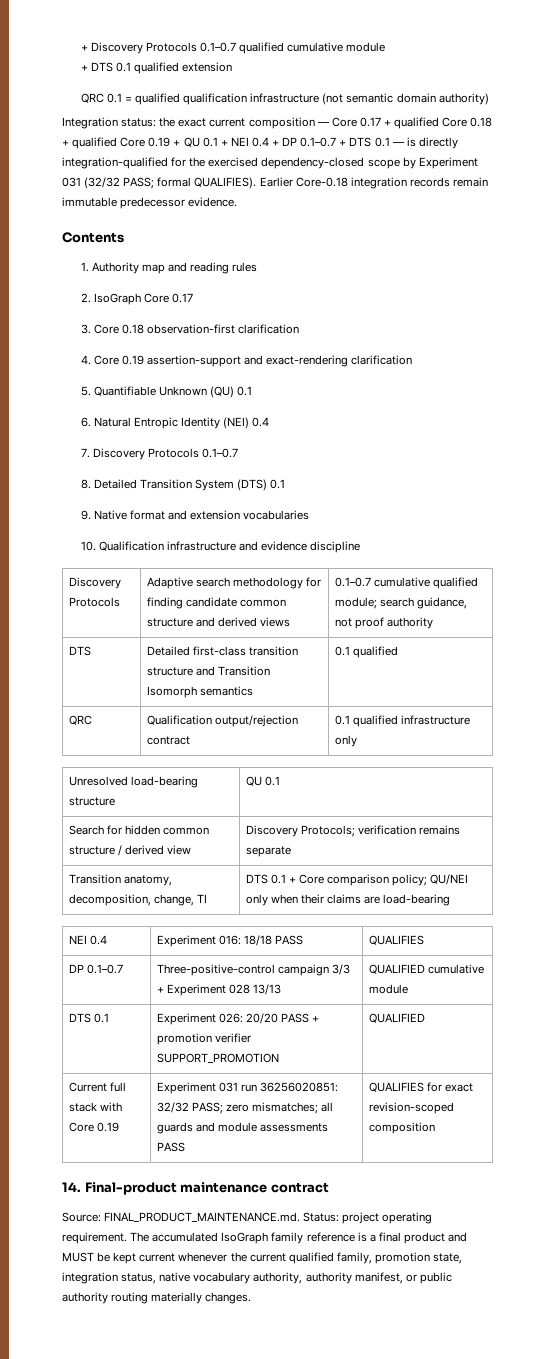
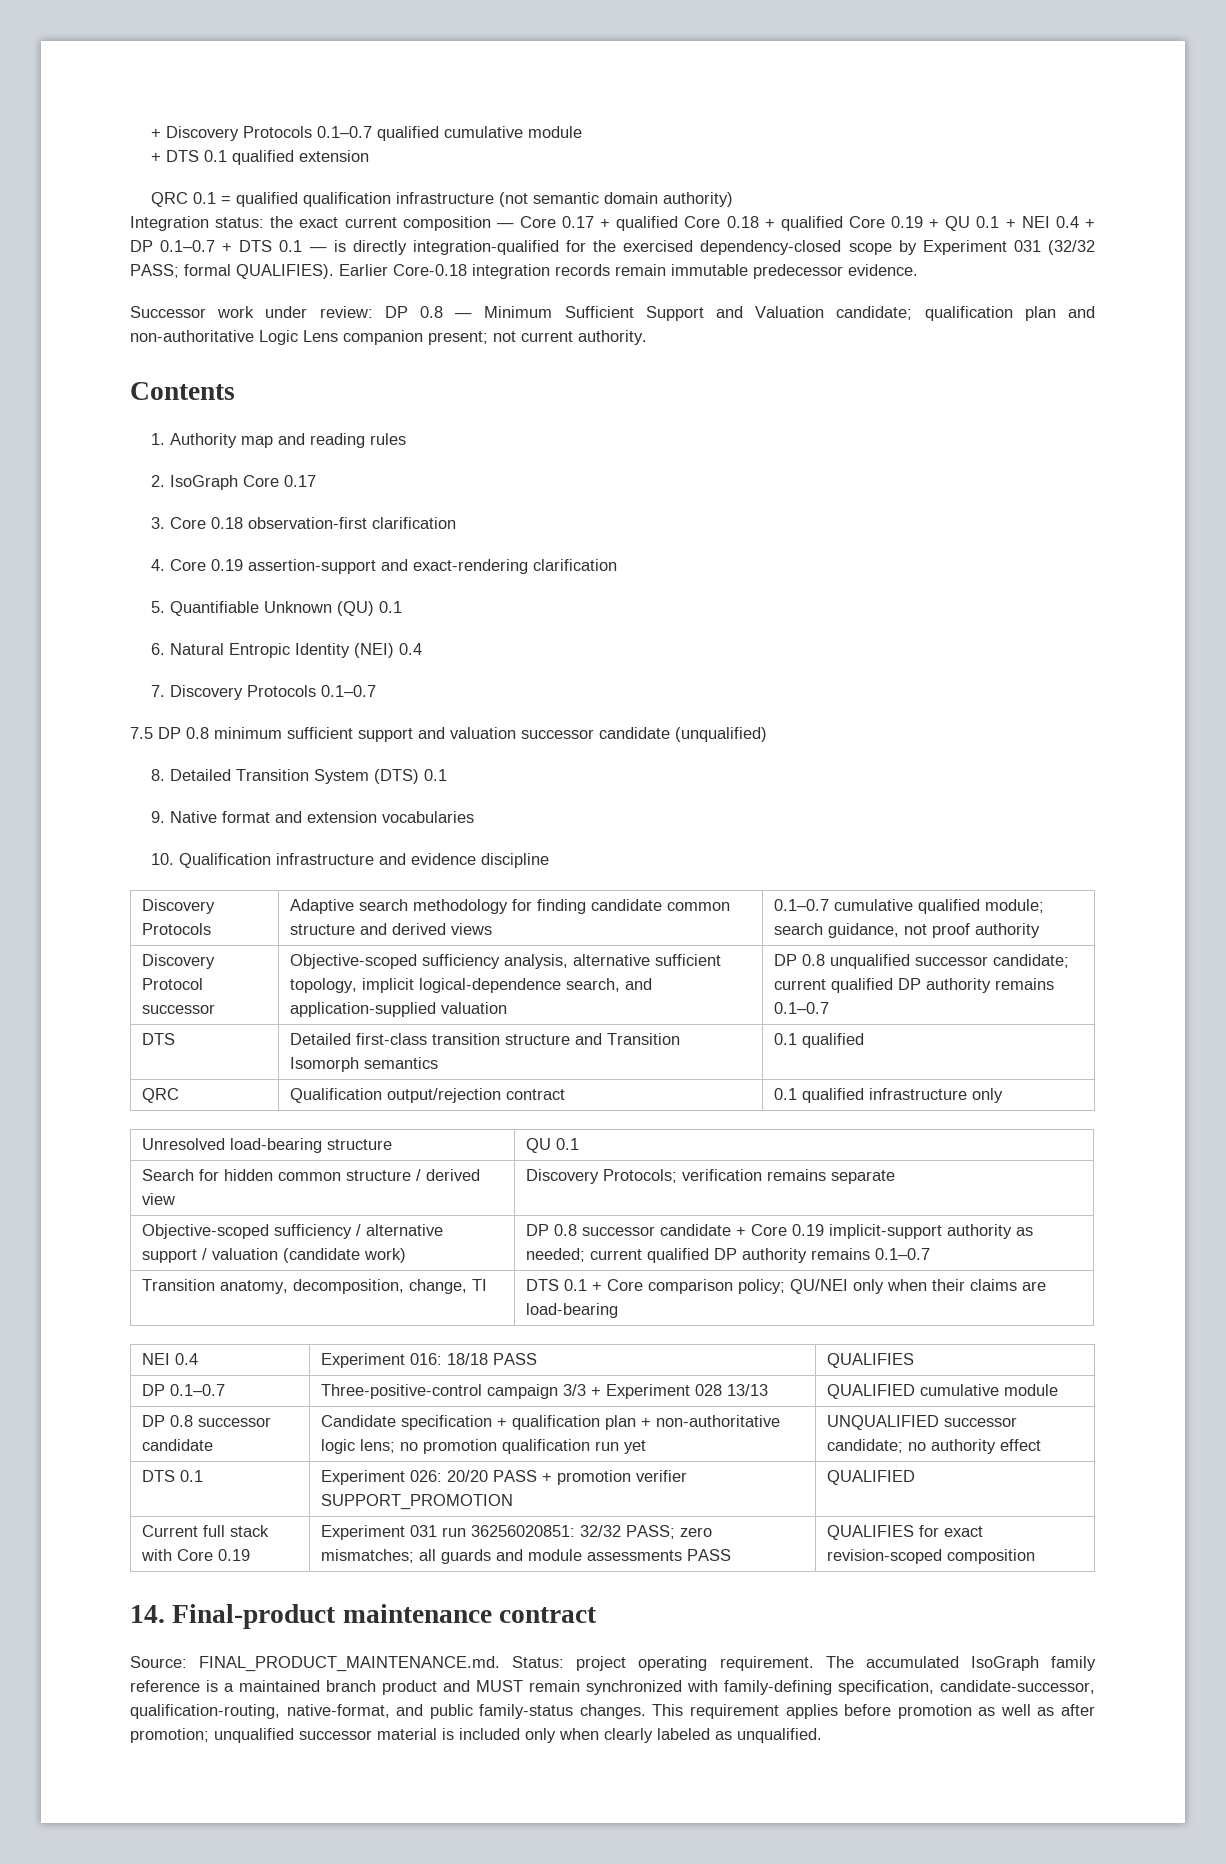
(238, 202) none -> [130,306,1096,321] [130,330,647,345] // Successor work under review: DP 0.8 — Minimum Sufficient Support and Valuation candidate; qualification plan and non-authoritative Logic Lens companion present; not current authority.
(239, 453) none -> [130,727,767,742] // 7.5 DP 0.8 minimum sufficient support and valuation successor candidate (unqualified)
(433, 623) none -> [142,954,216,969] [142,978,204,990] [142,1004,216,1014] [290,954,722,969] [290,978,653,993] [290,1002,508,1017] [774,954,1070,969] [774,978,1055,993] [774,1002,830,1014] // Discovery Protocol successor | Objective-scoped sufficiency analysis, alternative sufficient topology, implicit logical-dependence search, and application-supplied valuation | DP 0.8 unqualified successor candidate; current qualified DP authority remains 0.1–0.7
(291, 851) none -> [142,1224,444,1239] [142,1248,407,1263] [526,1224,1034,1239] [526,1248,931,1263] // Objective-scoped sufficiency / alternative support / valuation (candidate work) | DP 0.8 successor candidate + Core 0.19 implicit-support authority as needed; current qualified DP authority remains 0.1–0.7
(408, 989) none -> [142,1415,272,1427] [142,1439,214,1451] [321,1415,781,1430] [321,1439,647,1454] [827,1415,1018,1430] [827,1439,1042,1454] // DP 0.8 successor candidate | Candidate specification + qualification plan + non-authoritative logic lens; no promotion qualification run yet | UNQUALIFIED successor candidate; no authority effect
[378,1232,401,1242] final -> [239,1680,376,1692] maintained branch
[97,1252,463,1264] [62,1272,452,1284] [62,1292,252,1304] be kept current whenever the current qualified family, promotion state, integration status, native vocabulary authority, authority manifest, or public authority routing materially changes. -> [529,1680,1095,1695] [130,1704,1095,1719] [130,1728,822,1743] remain synchronized with family-defining specification, candidate-successor, qualification-routing, native-format, and public family-status changes. This requirement applies before promotion as well as after promotion; unqualified successor material is included only when clearly labeled as unqualified.

